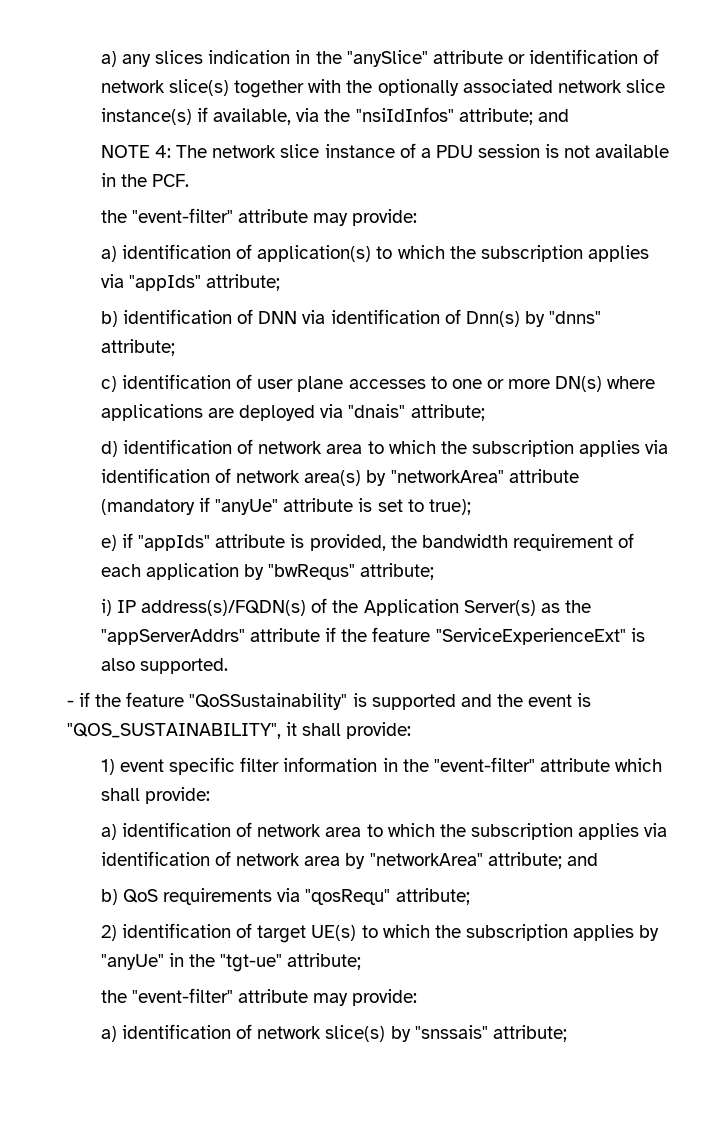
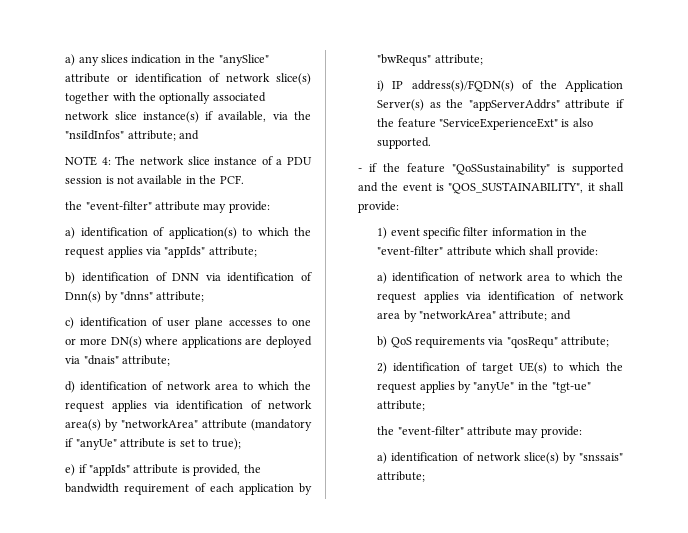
[480,245,583,262] subscription -> [65,247,105,258] request
[471,440,574,457] subscription -> [65,401,105,412] request
[470,823,573,840] subscription -> [377,292,417,303] request
[465,924,568,941] subscription -> [377,382,417,393] request

